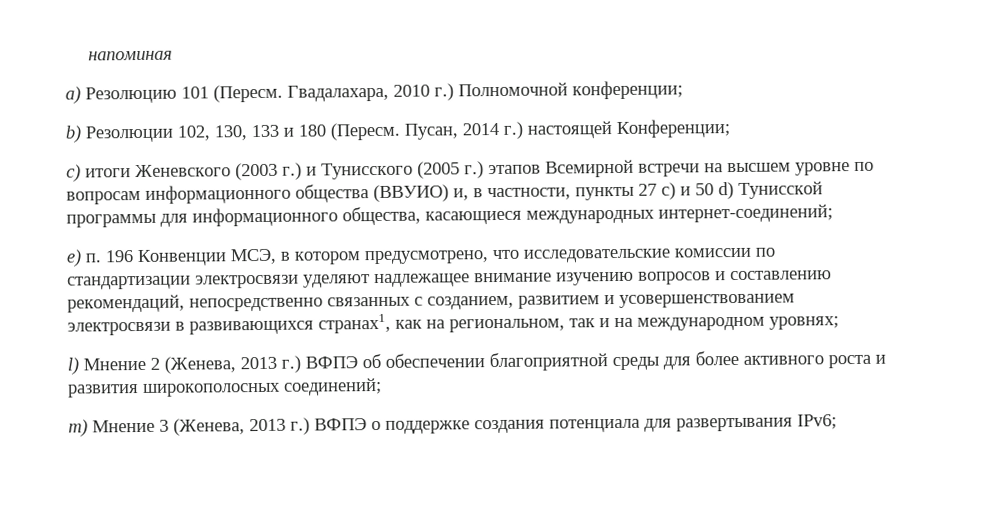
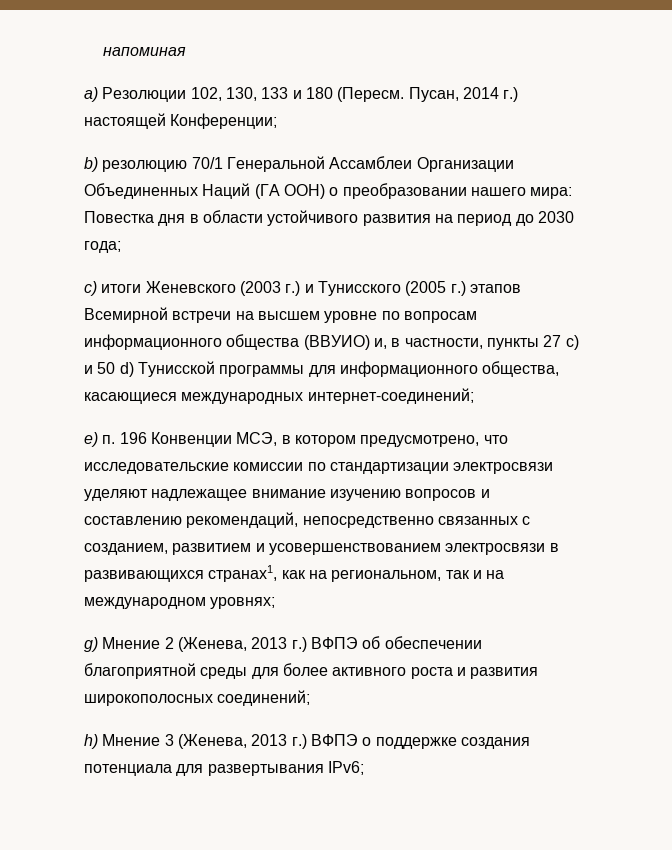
[85,80,683,104] [65,125,81,143] Резолюцию 101 (Пересм. Гвадалахара, 2010 г.) Полномочной конференции; // b) -> (98, 94) none
(730, 128) none -> [84,156,514,172] [84,183,573,199] [84,210,574,226] [84,241,121,253] // b) резолюцию 70/1 Генеральной Ассамблеи Организации Объединенных Наций (ГА ООН) о преобразовании нашего мира: Повестка дня в области устойчивого развития на период до 2030 года;
[67,357,79,375] l) -> [84,637,98,652] g)
[68,419,88,437] m) -> [84,734,98,749] h)

